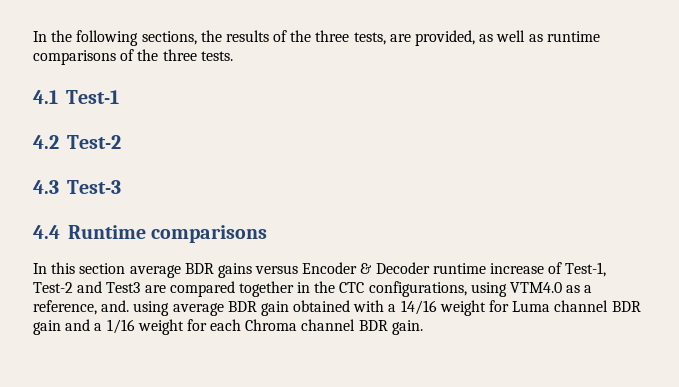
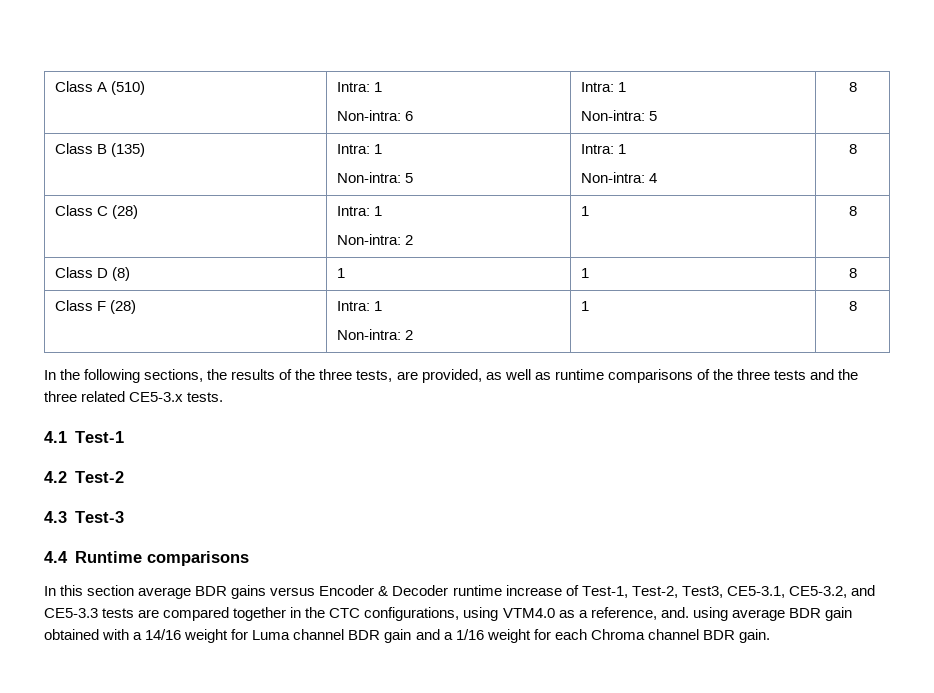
(33, 36) none -> [54,81,145,95] [336,82,382,92] [336,110,413,121] [580,82,626,92] [580,110,657,121] [848,82,857,92] [54,143,145,157] [336,144,382,154] [336,172,413,183] [580,144,626,154] [580,172,657,183] [848,144,857,154] [54,205,138,219] [336,206,382,216] [336,234,413,245] [580,206,589,216] [848,206,857,216] [54,267,130,281] [336,268,345,278] [580,268,589,278] [848,268,857,278] [54,300,136,314] [336,301,382,311] [336,329,413,340] [580,301,589,311] [848,301,857,311] Class A (510) | Intra: 1 // Non-intra: 6 | Intra: 1 // Non-intra: 5 | 8 // Class B (135) | Intra: 1 // Non-intra: 5 | Intra: 1 // Non-intra: 4 | 8 // Class C (28) | Intra: 1 // Non-intra: 2 | 1 | 8 // Class D (8) | 1 | 1 | 8 // Class F (28) | Intra: 1 // Non-intra: 2 | 1 | 8 //
(197, 55) none -> [773,369,859,380] [44,391,184,402] tests and the three related CE5-3.x
[33,281,141,293] Test-2 and Test3 -> [631,585,875,598] [44,608,135,618] Test-2, Test3, CE5-3.1, CE5-3.2, and CE5-3.3 tests

